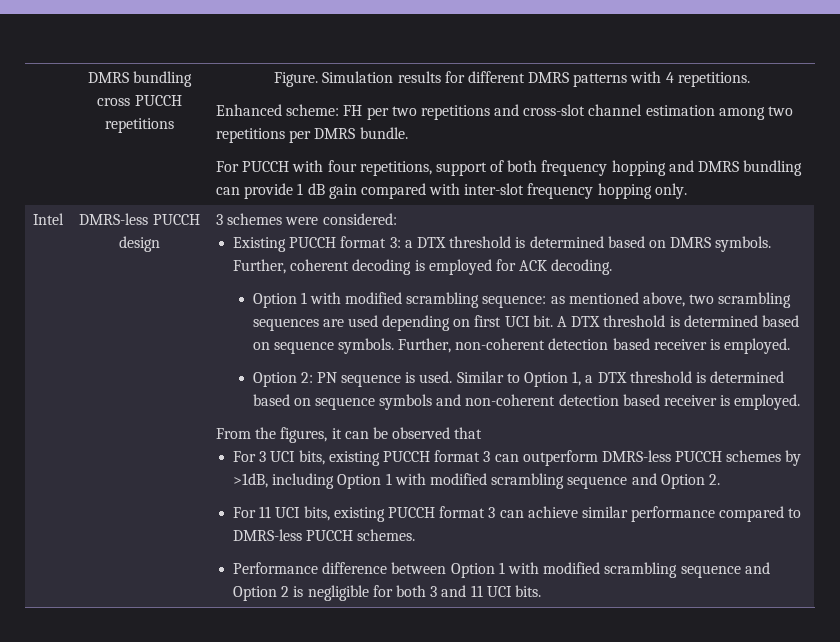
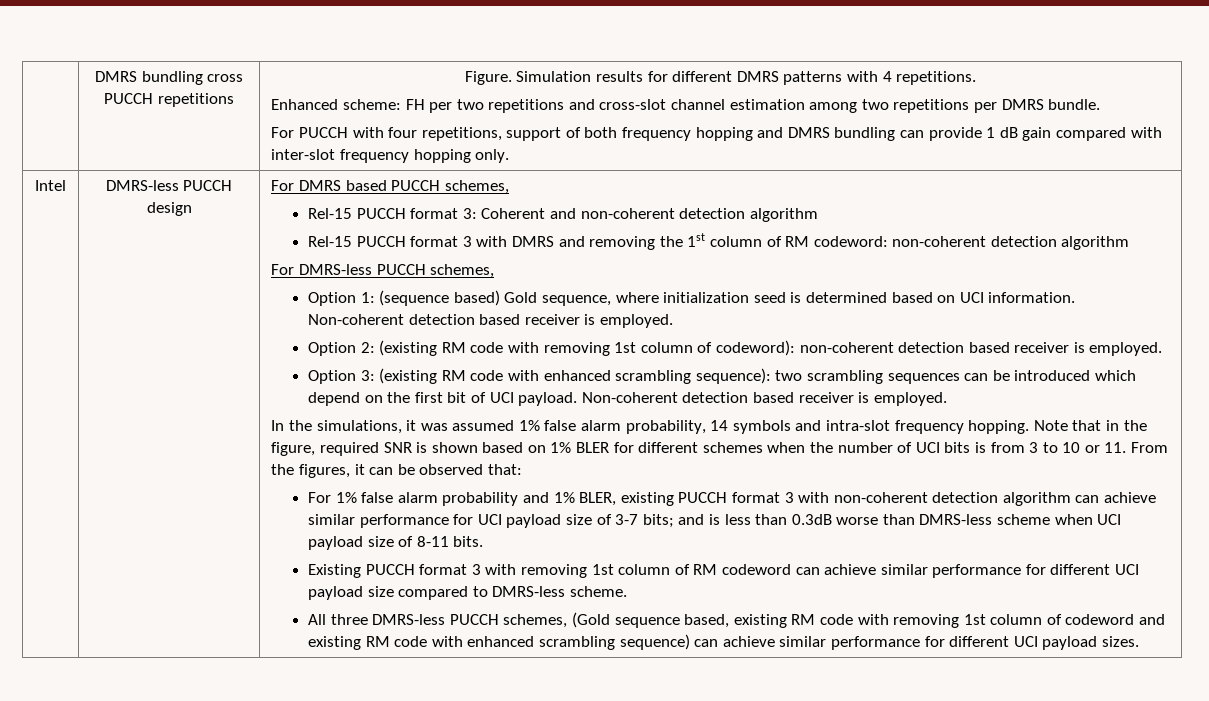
[215,213,397,225] [233,236,772,252] [233,259,613,275] [252,292,792,308] [252,315,799,331] [252,338,452,354] 3 schemes were considered: // Existing PUCCH format 3: a DTX threshold is determined based on DMRS symbols. Further, coherent decoding is employed for ACK decoding. // Option 1 with modified scrambling sequence: as mentioned above, two scrambling sequences are used depending on first UCI bit. A DTX threshold is determined based on sequence symbols. Further, -> [271,180,509,194] [308,208,818,222] [308,233,1130,250] [271,264,495,278] [308,290,1076,306] [308,314,673,328] [308,340,795,356] For DMRS based PUCCH schemes, // Rel-15 PUCCH format 3: Coherent and non-coherent detection algorithm // Rel-15 PUCCH format 3 with DMRS and removing the 1st column of RM codeword: non-coherent detection algorithm // For DMRS-less PUCCH schemes, // Option 1: (sequence based) Gold sequence, where initialization seed is determined based on UCI information. Non-coherent detection based receiver is employed. // Option 2: (existing RM code with removing 1st column of codeword):
[300,371,785,387] [252,394,801,410] 2: PN sequence is used. Similar to Option 1, a DTX threshold is determined based on sequence symbols and non-coherent detection based receiver is employed. // -> [360,368,1136,384] [308,392,947,406] [271,420,1147,434] [271,442,1127,456] 3: (existing RM code with enhanced scrambling sequence): two scrambling sequences can be introduced which depend on the first bit of UCI payload. Non-coherent detection based receiver is employed. // In the simulations, it was assumed 1% false alarm probability, 14 symbols and intra-slot frequency hopping. Note that in the figure, required SNR is shown based on 1% BLER for different schemes when the number of UCI bits is from 3 to 10 or 11.
[454,427,483,439] [233,450,802,466] [233,473,720,489] [233,506,802,522] [233,529,416,541] [233,562,770,578] [233,585,541,601] that // For 3 UCI bits, existing PUCCH format 3 can outperform DMRS-less PUCCH schemes by >1dB, including Option 1 with modified scrambling sequence and Option 2. // For 11 UCI bits, existing PUCCH format 3 can achieve similar performance compared to DMRS-less PUCCH schemes. // Performance difference between Option 1 with modified scrambling sequence and Option 2 is negligible for both 3 and 11 UCI bits. -> [487,464,522,475] [308,492,1157,506] [308,514,1122,528] [308,536,484,550] [308,564,1140,578] [308,586,627,600] [308,612,1166,628] [308,634,1139,650] that: // For 1% false alarm probability and 1% BLER, existing PUCCH format 3 with non-coherent detection algorithm can achieve similar performance for UCI payload size of 3-7 bits; and is less than 0.3dB worse than DMRS-less scheme when UCI payload size of 8-11 bits. // Existing PUCCH format 3 with removing 1st column of RM codeword can achieve similar performance for different UCI payload size compared to DMRS-less scheme. // All three DMRS-less PUCCH schemes, (Gold sequence based, existing RM code with removing 1st column of codeword and existing RM code with enhanced scrambling sequence) can achieve similar performance for different UCI payload sizes.

